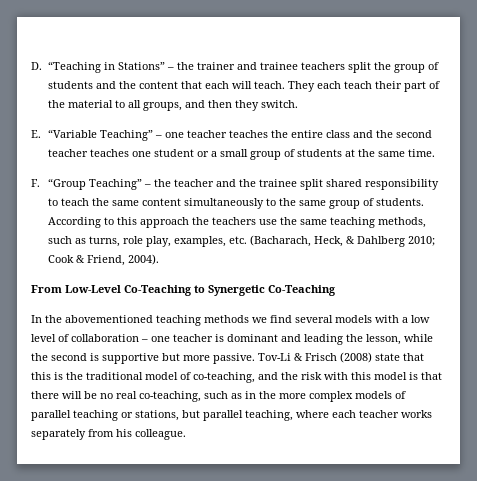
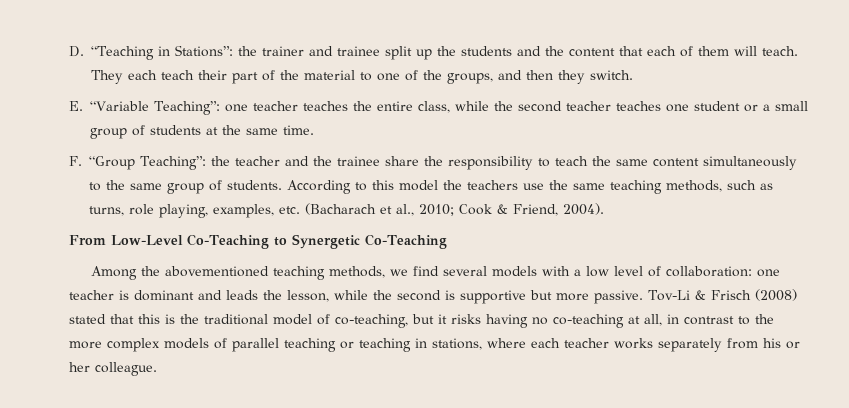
[118,62,175,70] Stations” – -> [174,45,233,57] Stations”:
[301,62,440,73] teachers split the group of -> [384,46,456,60] split up the
(230, 85) none -> [679,46,729,57] of them
[128,100,142,108] all -> [377,70,442,81] one of the
[100,130,163,141] Teaching” – -> [153,101,220,115] Teaching”:
[326,130,374,138] class and -> [417,101,489,113] class, while
[89,179,152,190] Teaching” – -> [139,156,206,170] Teaching”:
[300,179,363,190] split shared -> [384,156,443,166] share the
[140,217,190,228] approach -> [398,180,438,191] model
[146,236,172,247] play, -> [158,204,208,218] playing,
[250,235,406,247] (Bacharach, Heck, & Dahlberg -> [304,203,414,216] (Bacharach et al.,
[31,315,42,323] In -> [90,266,137,280] Among
[204,315,249,323] methods -> [328,266,385,278] methods,
[71,334,148,342] collaboration – -> [665,266,752,277] collaboration:
[304,334,343,345] leading -> [226,290,258,300] leads
[375,353,400,361] state -> [69,314,106,324] stated
[258,372,442,380] [31,391,256,402] and the risk with this model is that there will be no real co-teaching, such as in -> [412,314,750,328] but it risks having no co-teaching at all, in contrast to
[135,410,293,421] stations, but parallel teaching, -> [359,338,482,352] teaching in stations,
(132, 433) none -> [786,341,800,349] [69,362,90,372] or her

